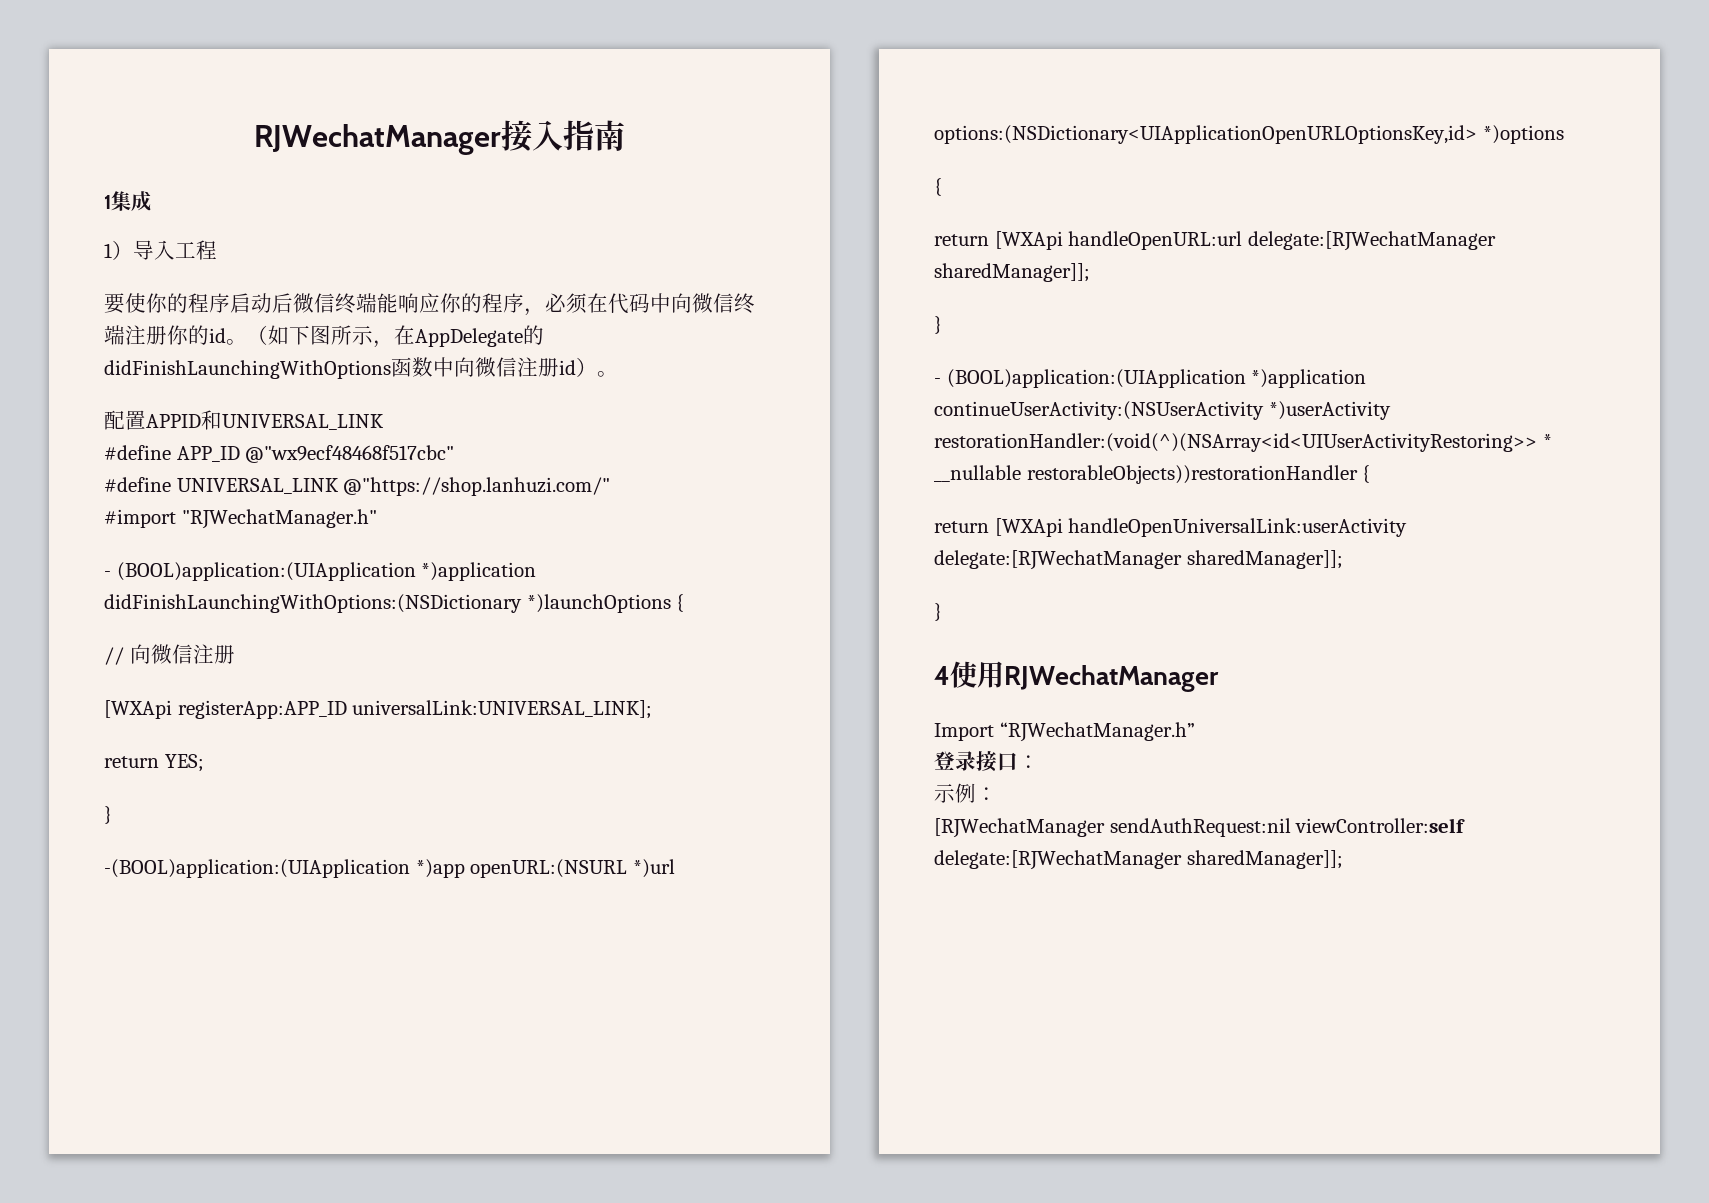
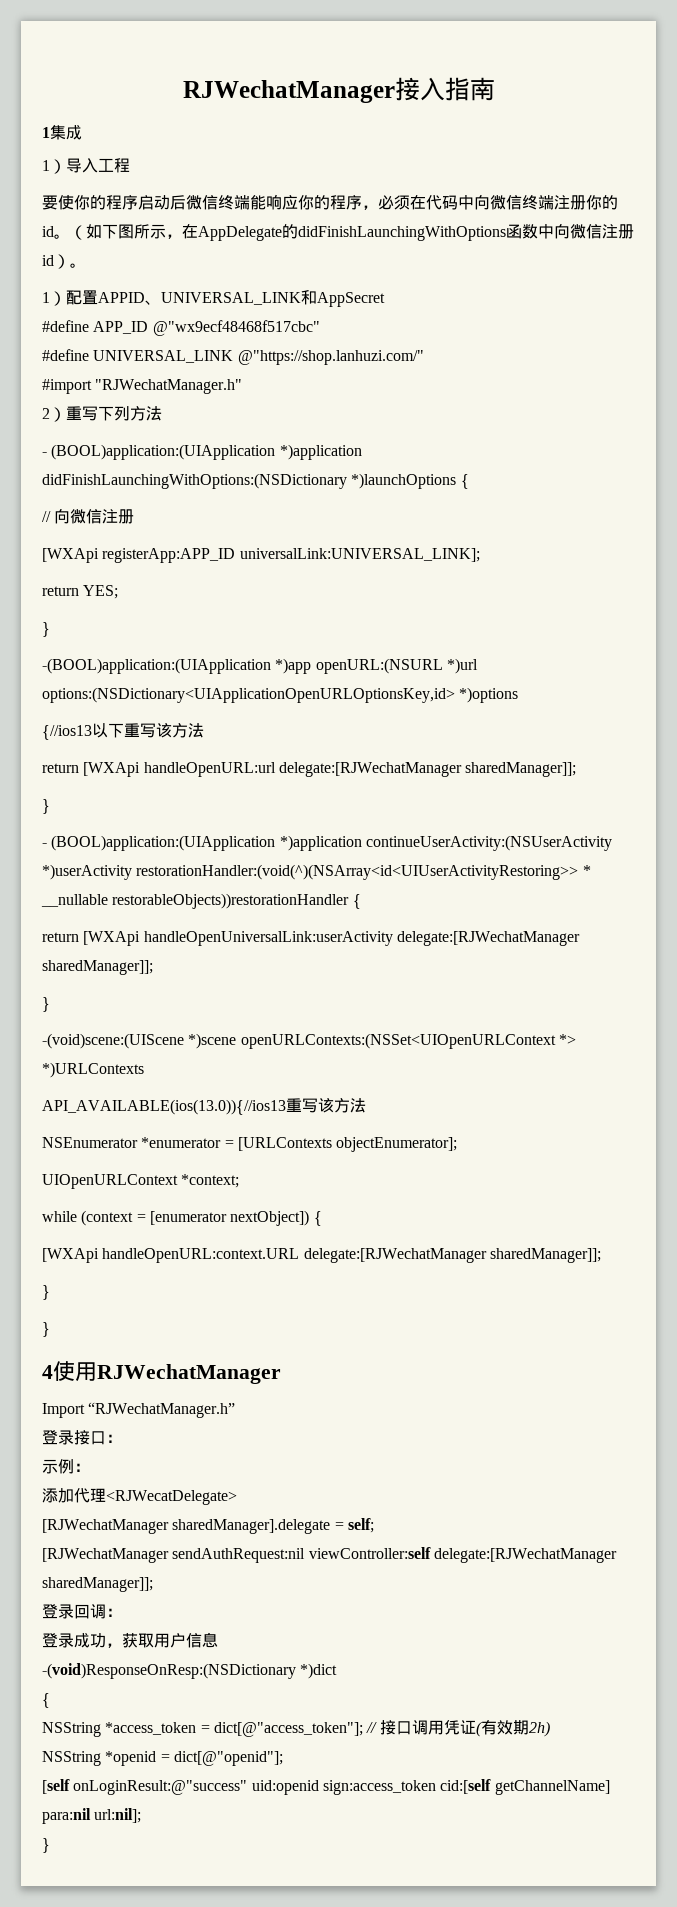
(618, 374) none -> [42,291,66,306] 1）
[201,410,384,430] 和UNIVERSAL_LINK -> [145,290,385,307] 、UNIVERSAL_LINK和AppSecret
(377, 519) none -> [42,406,162,422] // 2）重写下列方法
[934,178,942,196] { -> [42,723,204,740] {//ios13以下重写该方法
(942, 612) none -> [42,1033,576,1049] [42,1062,144,1078] [42,1098,366,1115] [42,1137,458,1152] [42,1174,240,1189] [42,1210,322,1226] [42,1248,601,1263] [42,1285,50,1300] [42,1322,50,1337] // -(void)scene:(UIScene *)scene openURLContexts:(NSSet<UIOpenURLContext *> *)URLContexts // API_AVAILABLE(ios(13.0)){//ios13重写该方法 // NSEnumerator *enumerator = [URLContexts objectEnumerator]; // UIOpenURLContext *context; // while (context = [enumerator nextObject]) { // [WXApi handleOpenURL:context.URL delegate:[RJWechatManager sharedManager]]; // } // }
(997, 794) none -> [42,1488,237,1505] [42,1518,374,1534] // 添加代理<RJWecatDelegate> // [RJWechatManager sharedManager].delegate = self;
(1343, 859) none -> [42,1604,122,1619] [42,1632,218,1648] [42,1663,338,1679] [42,1693,50,1708] [42,1720,550,1737] [42,1751,283,1766] [42,1779,610,1795] [42,1808,142,1824] [42,1838,50,1853] // 登录回调： // 登录成功，获取用户信息 // -(void)ResponseOnResp:(NSDictionary *)dict // { // NSString *access_token = dict[@"access_token"]; // 接口调用凭证(有效期2h) // NSString *openid = dict[@"openid"]; // [self onLoginResult:@"success" uid:openid sign:access_token cid:[self getChannelName] para:nil url:nil]; // }

